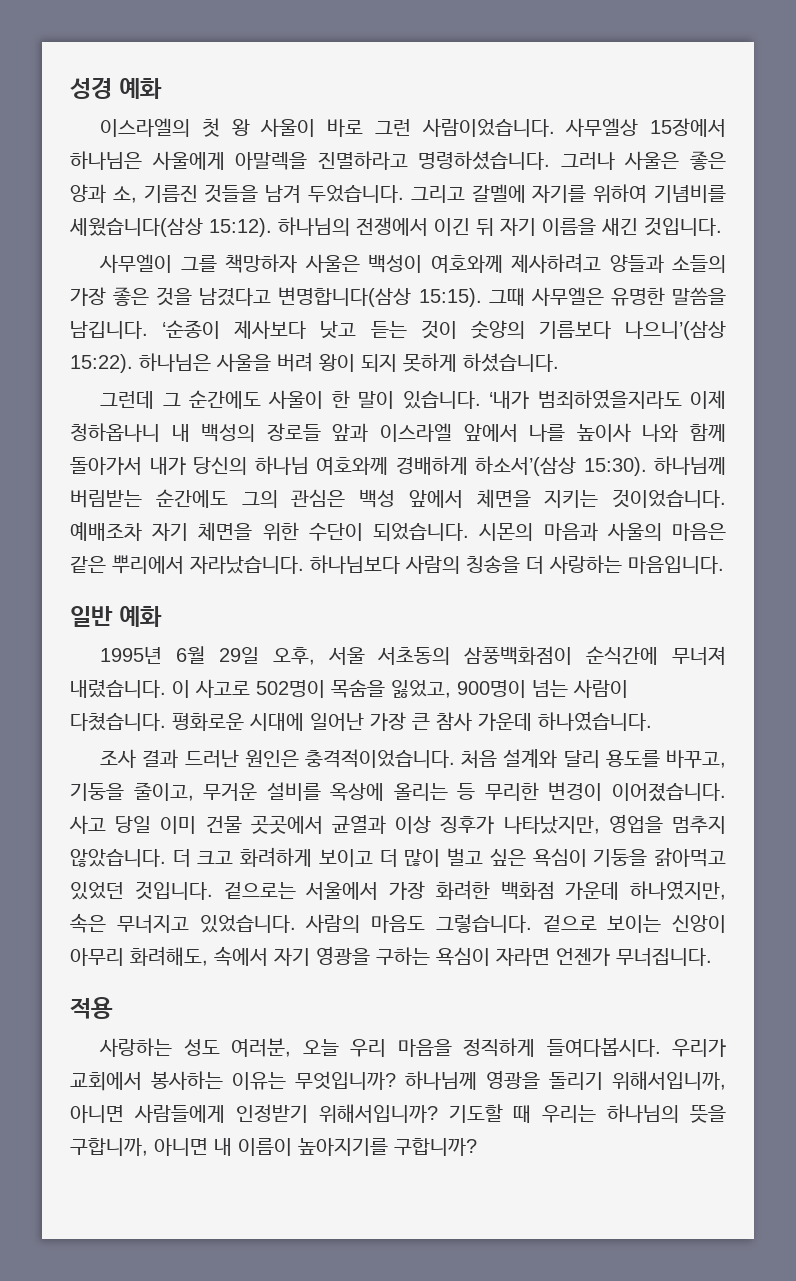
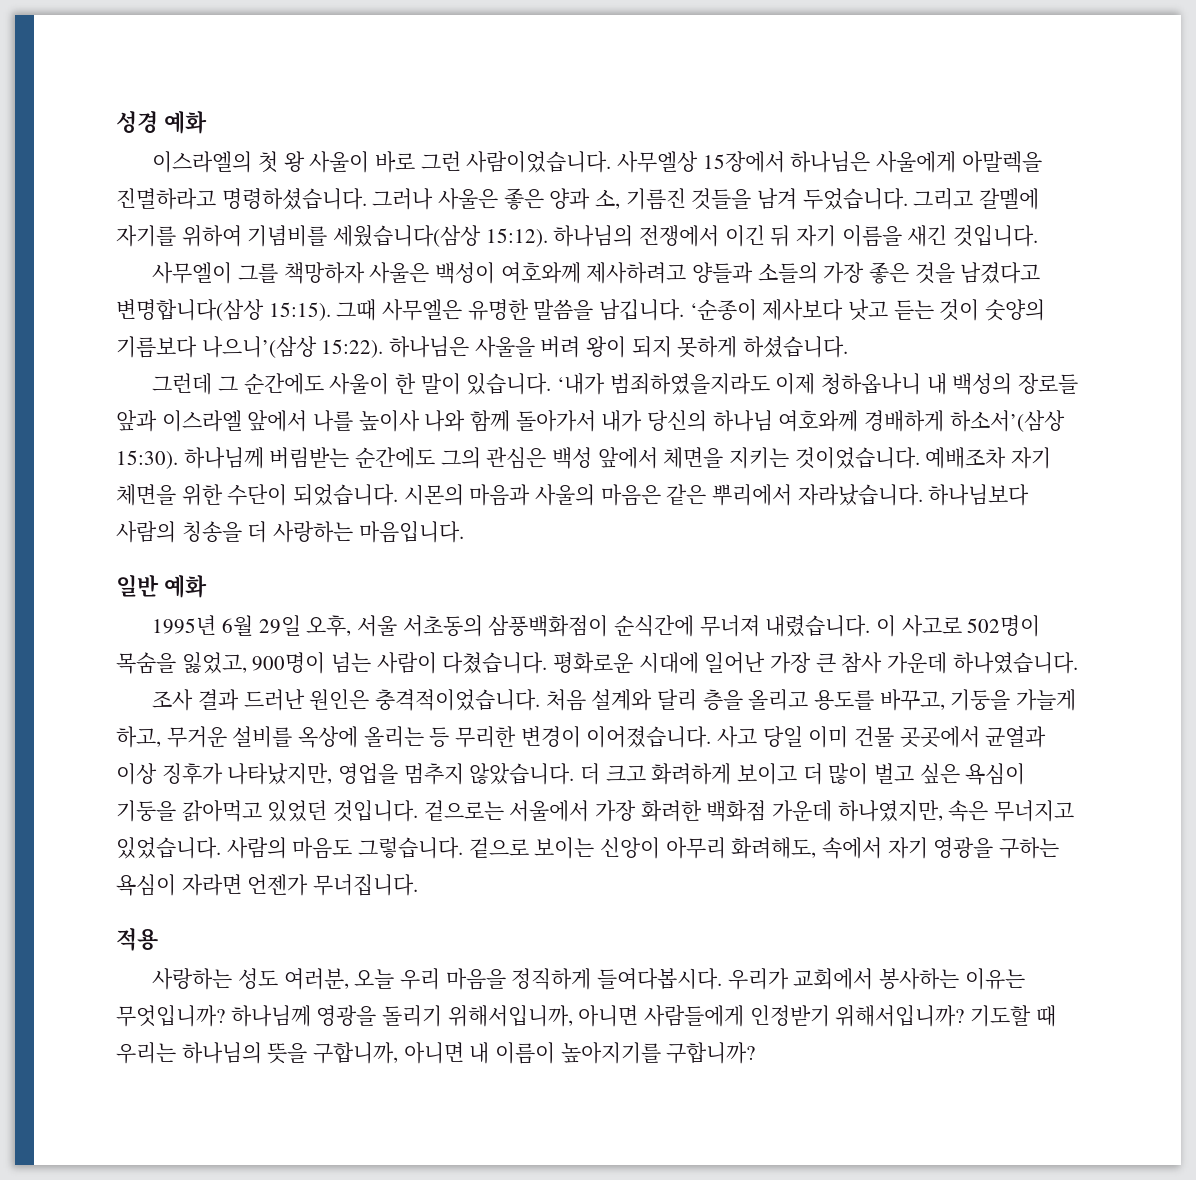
(600, 759) none -> [702,689,809,711] 층을 올리고
[133,782,194,801] 줄이고, -> [1016,689,1077,711] [116,726,161,748] 가늘게 하고,

